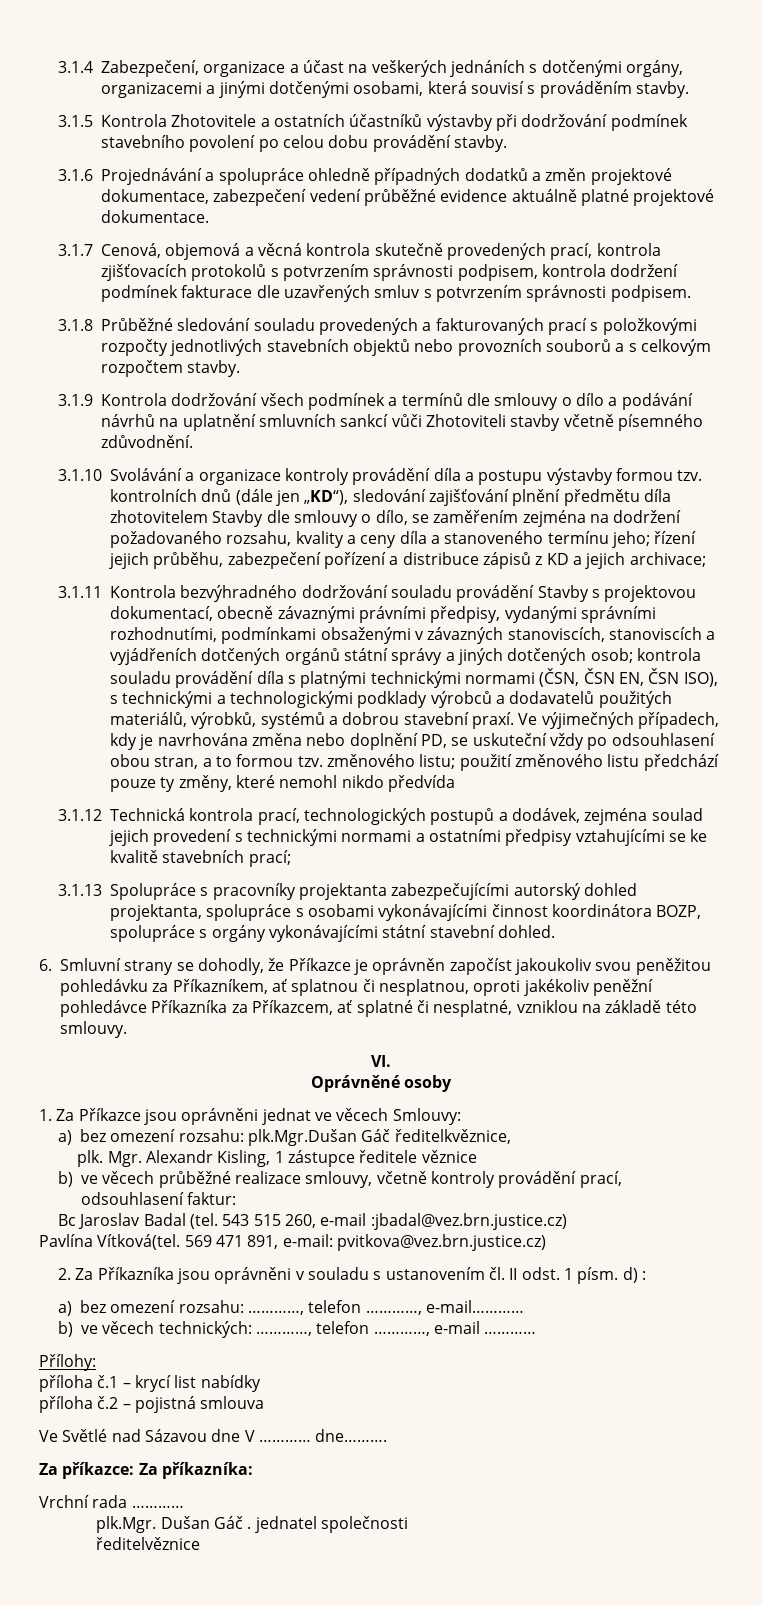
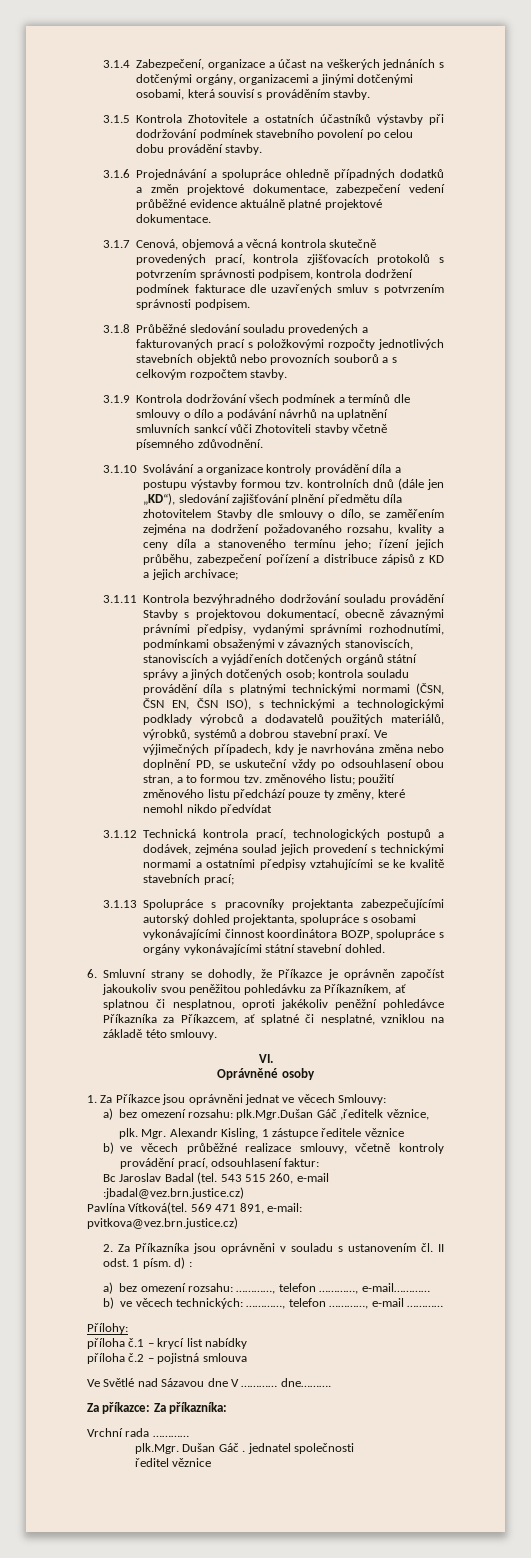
[388,775,456,792] předvída -> [220,804,273,815] předvídat
[394,1129,511,1144] ředitelkvěznice, -> [340,1109,429,1120] ,ředitelk věznice,
[96,1537,201,1550] ředitelvěznice -> [135,1458,212,1467] ředitel věznice

